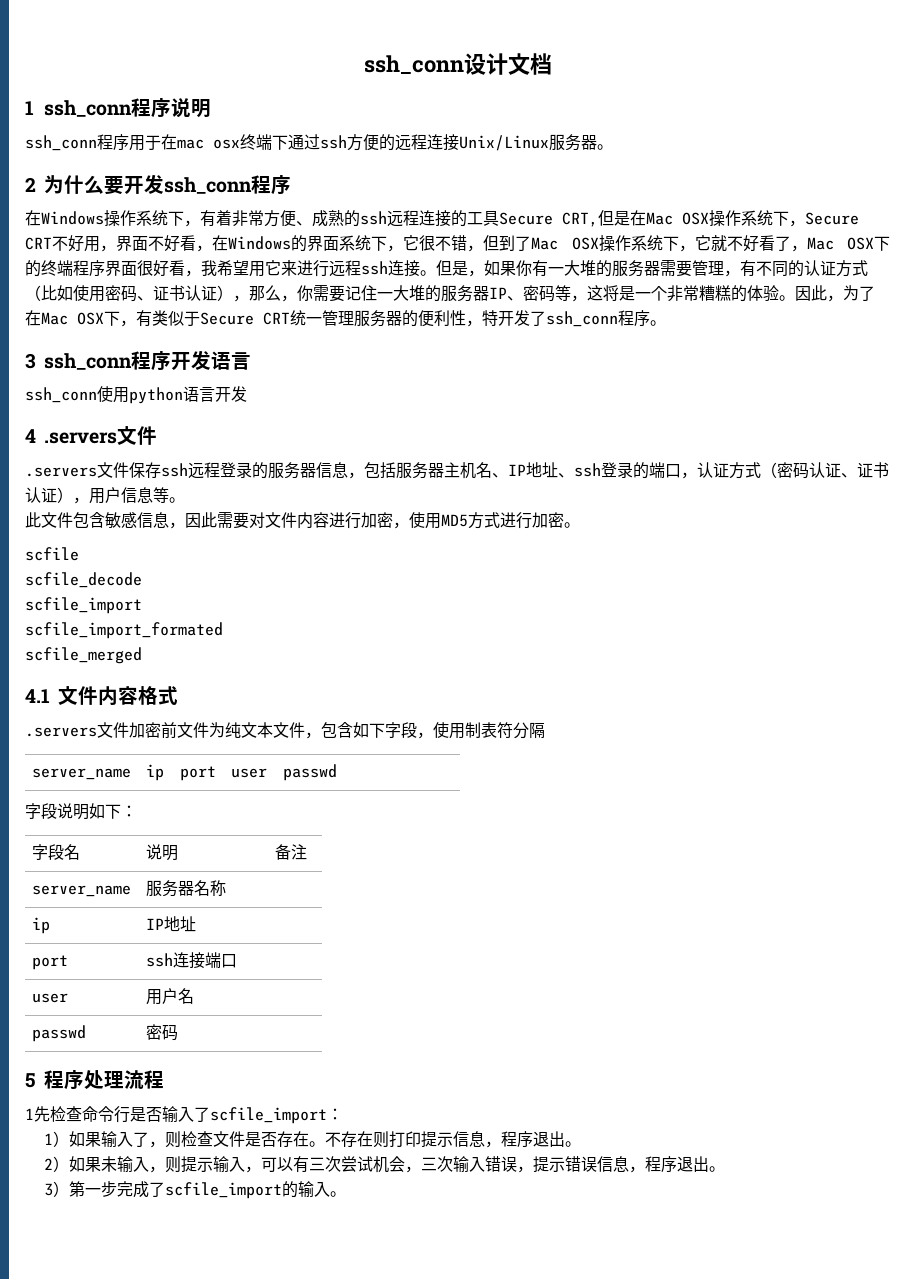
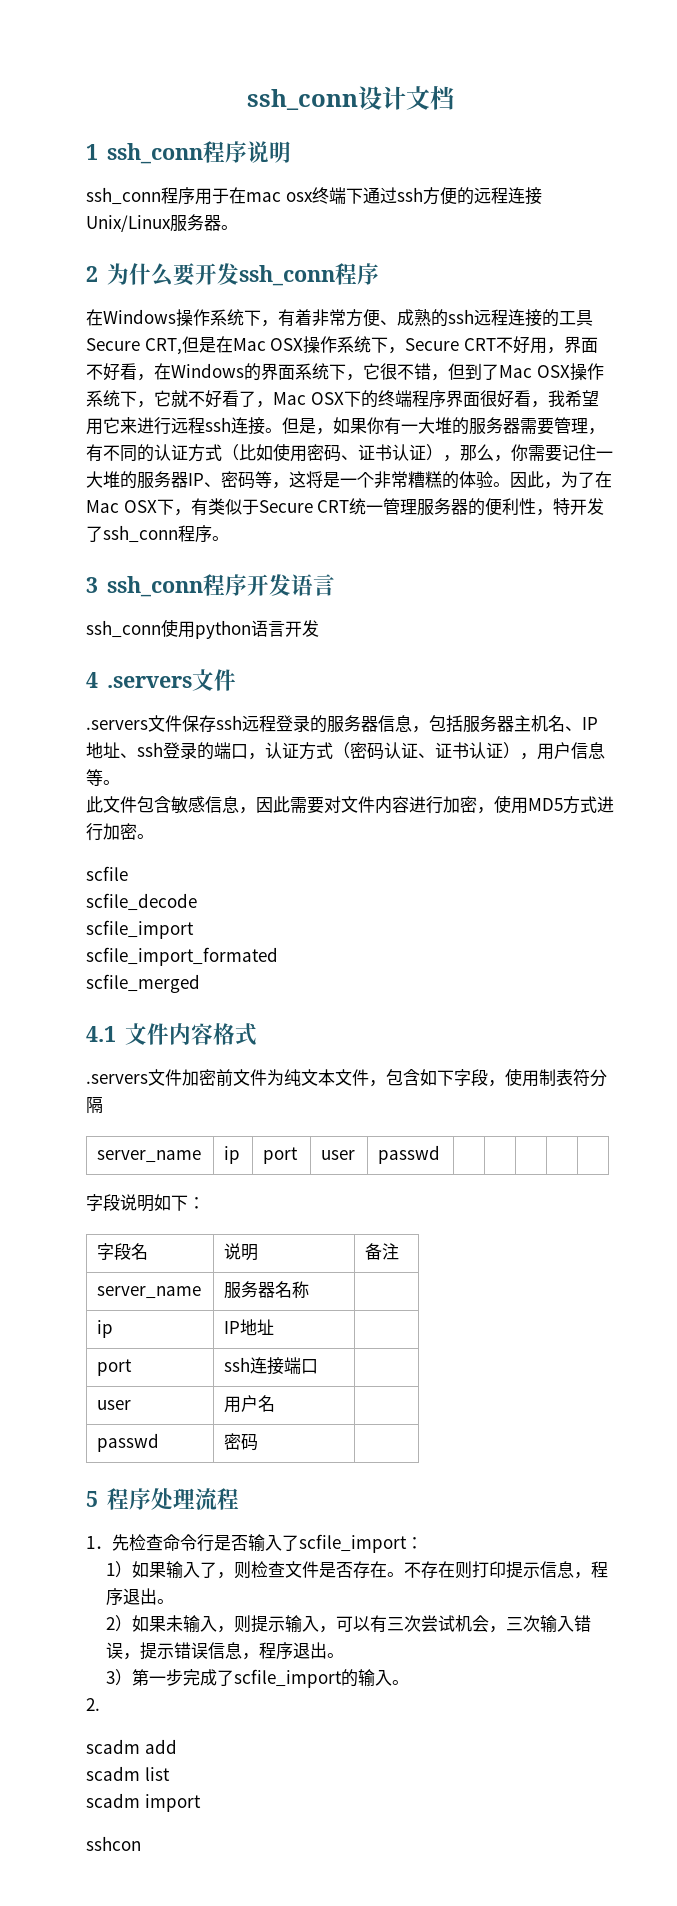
(34, 1114) none -> [95,1546,112,1549] ．
(347, 1194) none -> [86,1698,100,1711] [86,1739,177,1754] [86,1766,170,1781] [86,1793,201,1812] [86,1836,141,1851] // 2. // scadm add // scadm list // scadm import // sshcon

